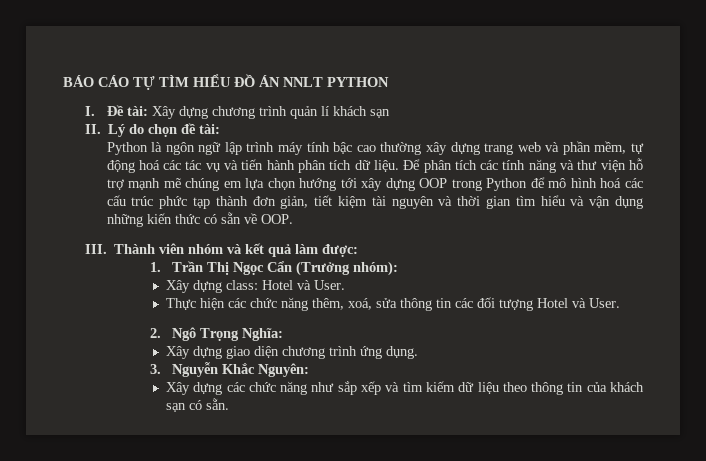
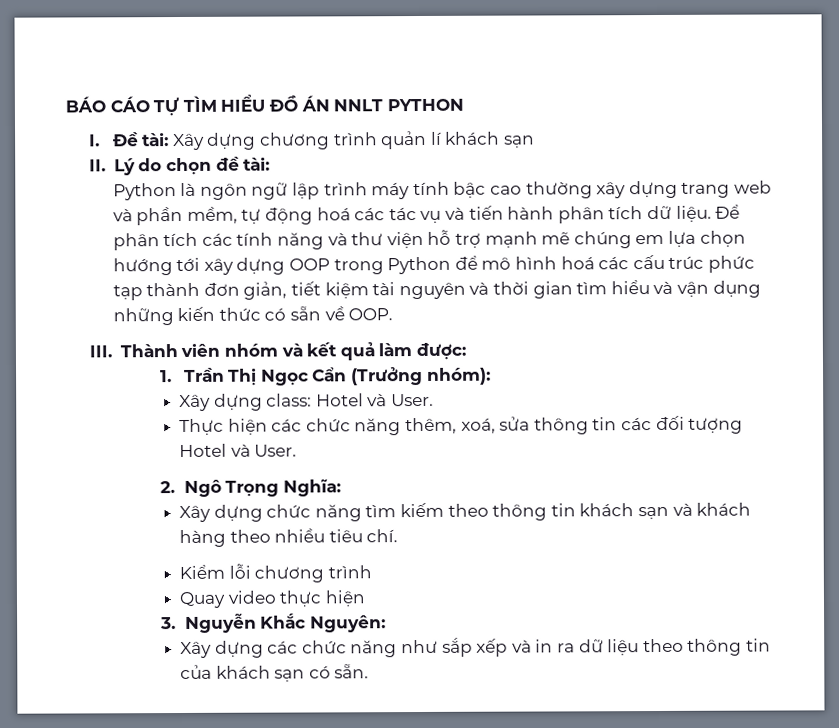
[226,346,419,359] giao diện chương trình ứng dụng. -> [266,502,752,522] [179,528,399,548] [179,563,372,583] [179,590,366,609] chức năng tìm kiếm theo thông tin khách sạn và khách hàng theo nhiều tiêu chí. // Kiểm lỗi chương trình // Quay video thực hiện
[402,381,455,392] tìm kiếm -> [535,639,575,653] in ra

